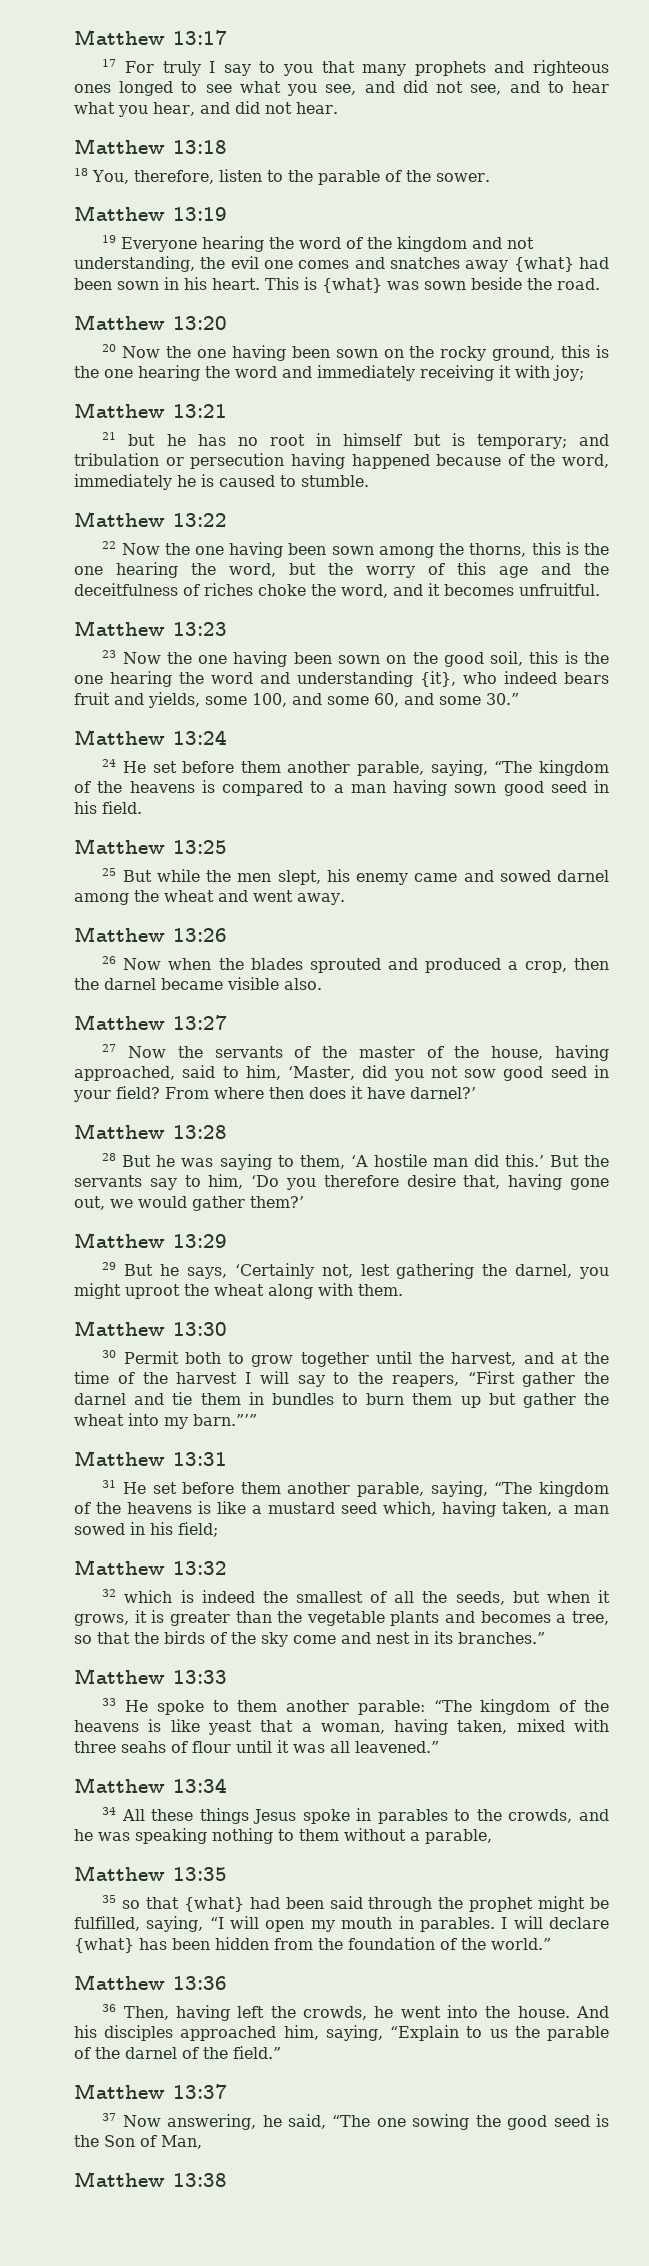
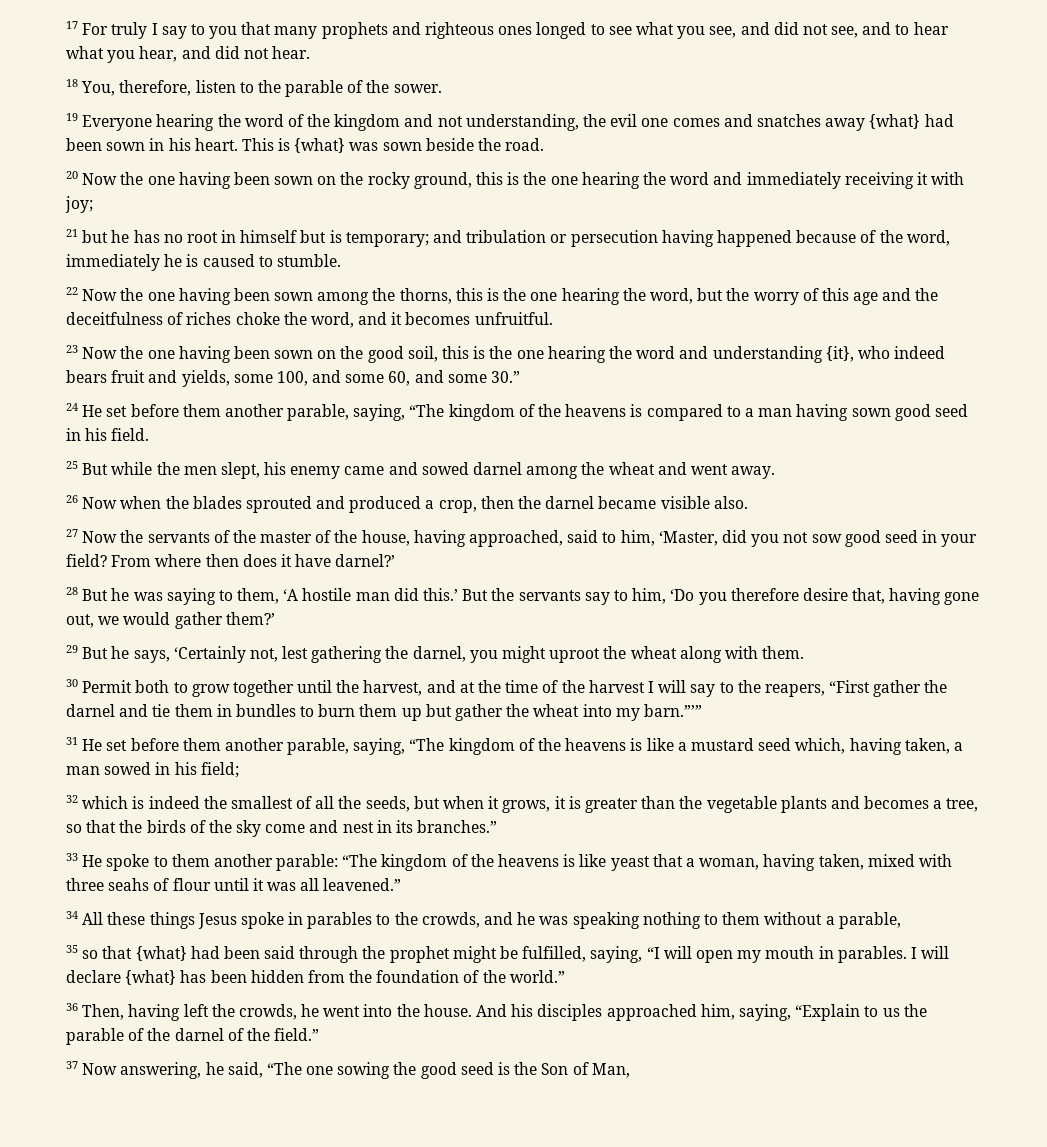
[74,29,227,45] Matthew 13:17 // -> (66, 25) none
[74,138,227,154] // Matthew 13:18 -> (311, 52) none
[74,205,227,221] // Matthew 13:19 -> (442, 88) none
[74,314,227,330] // Matthew 13:20 -> (545, 144) none
[74,402,227,418] // Matthew 13:21 -> (93, 204) none
[74,511,227,527] // Matthew 13:22 -> (341, 260) none
[74,620,227,636] // Matthew 13:23 -> (553, 318) none
[74,729,227,745] // Matthew 13:24 -> (521, 377) none
[74,838,227,854] // Matthew 13:25 -> (150, 434) none
[74,926,227,942] // Matthew 13:26 -> (776, 472) none
[74,1014,227,1030] // Matthew 13:27 -> (748, 502) none
[74,1123,227,1139] // Matthew 13:28 -> (396, 560) none
[74,1232,227,1248] // Matthew 13:29 -> (275, 618) none
[74,1320,227,1336] // Matthew 13:30 -> (805, 652) none
[74,1450,227,1466] // Matthew 13:31 -> (702, 710) none
[74,1559,227,1575] // Matthew 13:32 -> (239, 770) none
[74,1668,227,1684] // Matthew 13:33 -> (498, 826) none
[74,1777,227,1793] // Matthew 13:34 -> (402, 884) none
[74,1865,227,1881] // Matthew 13:35 -> (901, 920) none
[74,1974,227,1990] // Matthew 13:36 -> (565, 976) none
[74,2083,227,2099] // Matthew 13:37 -> (320, 1034) none
[74,2171,227,2187] // Matthew 13:38 -> (630, 1070) none

